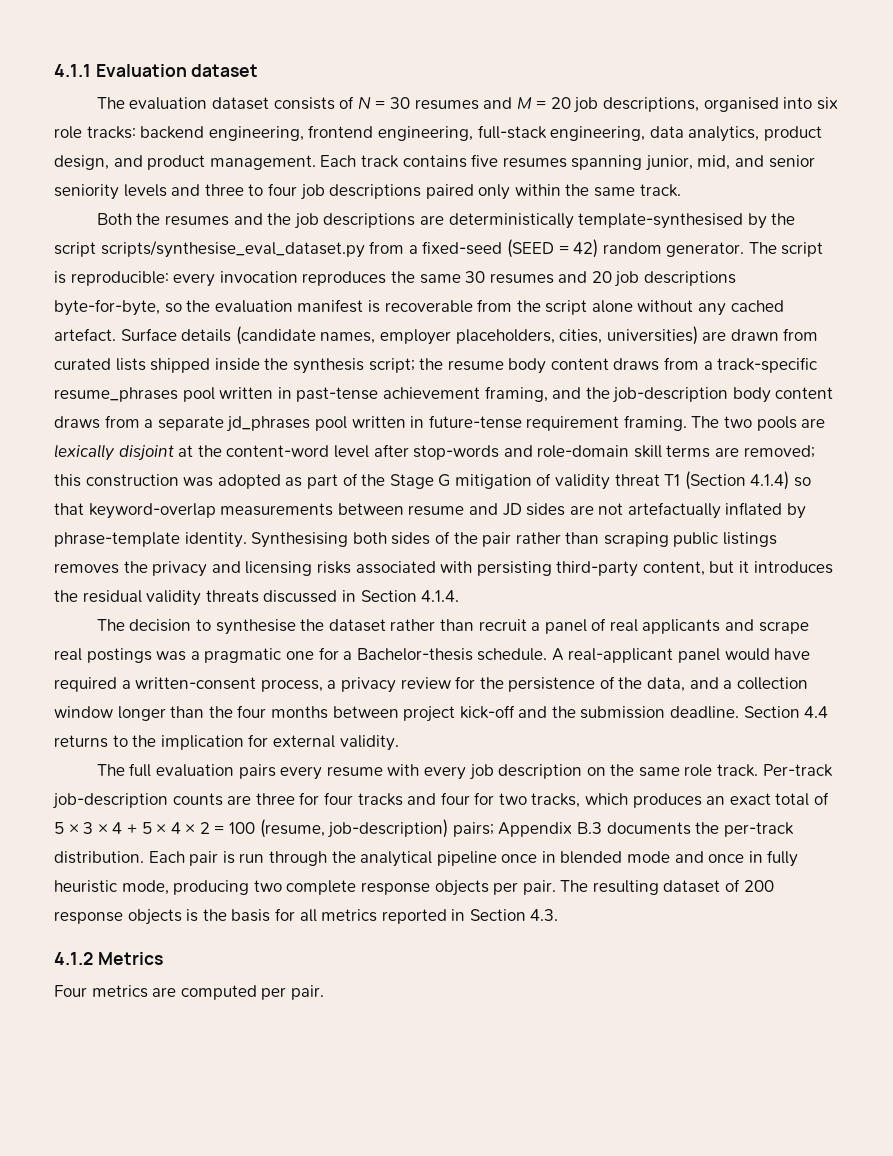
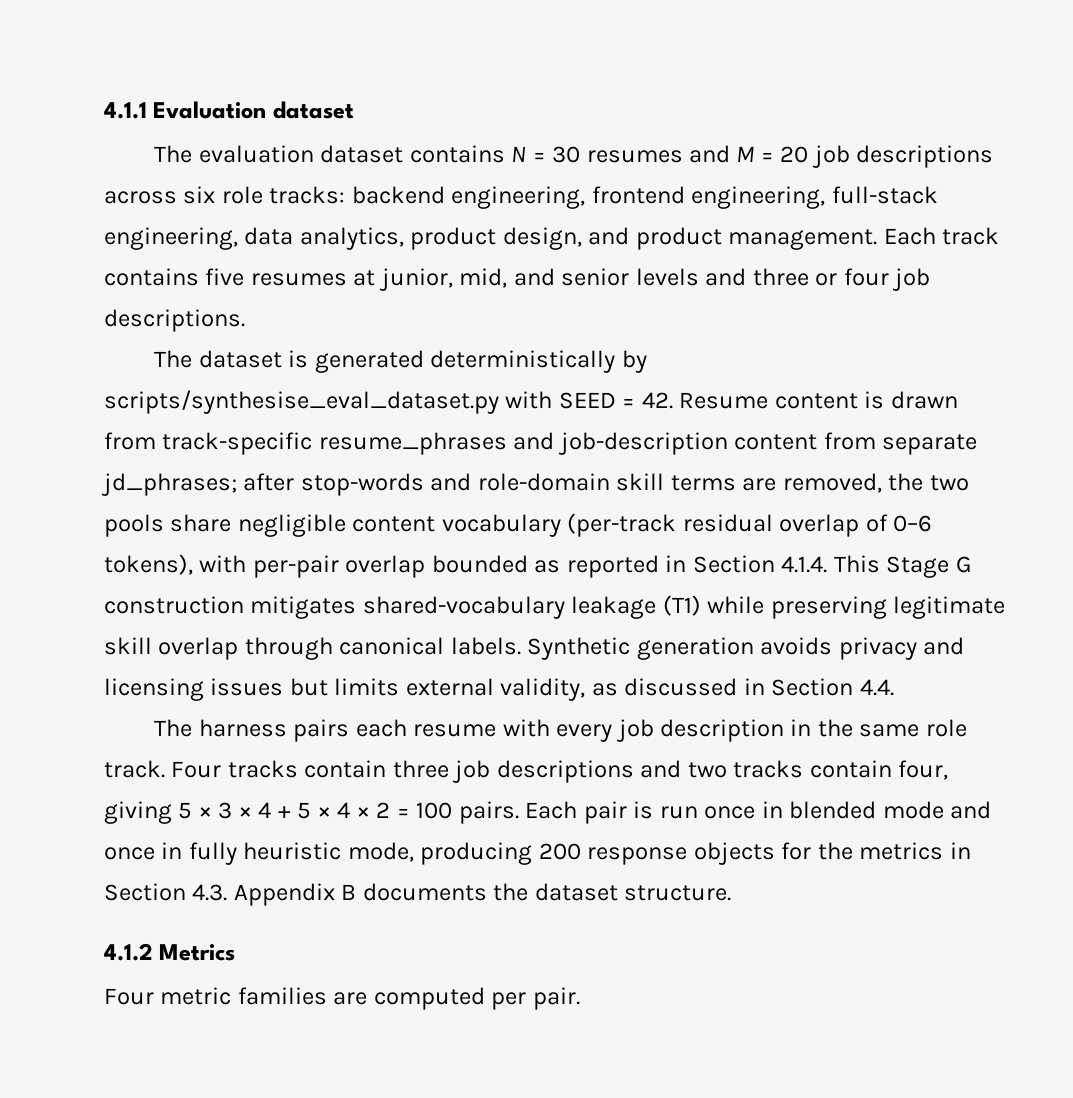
[273,96,355,110] consists of -> [409,145,505,163] contains
[603,97,813,112] descriptions, organised into -> [856,145,994,168] [104,191,177,204] descriptions across
[571,155,643,170] spanning -> [353,270,376,286] at
[54,184,119,200] seniority -> (630, 277) none
[248,184,264,196] to -> [815,273,838,286] or
[329,184,681,200] [96,213,796,229] [54,239,824,258] [54,271,737,287] [54,299,784,316] [54,326,819,345] [54,357,818,374] [54,386,834,403] [54,415,826,432] [54,444,369,461] descriptions paired only within the same track. // Both the resumes and the job descriptions are deterministically template-synthesised by the script scripts/synthesise_eval_dataset.py from a fixed-seed (SEED = 42) random generator. The script is reproducible: every invocation reproduces the same 30 resumes and 20 job descriptions byte-for-byte, so the evaluation manifest is recoverable from the script alone without any cached artefact. Surface details (candidate names, employer placeholders, cities, universities) are drawn from curated lists shipped inside the synthesis script; the resume body content draws from a track-specific resume_phrases pool written in past-tense achievement framing, and the job-description body content draws from a separate jd_phrases pool written in future-tense requirement framing. The two pools are lexically disjoint at the content-word level -> [104,309,245,332] [154,350,647,373] [104,390,958,414] [104,432,978,455] [101,473,237,496] descriptions. // The dataset is generated deterministically by scripts/synthesise_eval_dataset.py with SEED = 42. Resume content is drawn from track-specific resume_phrases and job-description content from separate jd_phrases;
[743,445,815,458] [54,471,812,490] [54,502,807,519] [54,531,778,548] [54,561,833,577] [54,590,259,606] removed; this construction was adopted as part of the Stage G mitigation of validity threat T1 (Section 4.1.4) so that keyword-overlap measurements between resume and JD sides are not artefactually inflated by phrase-template identity. Synthesising both sides of the pair rather than scraping public listings removes the privacy and licensing risks associated with persisting third-party content, but it introduces the residual validity threats -> [782,473,969,493] [104,513,933,537] [104,554,971,578] [104,595,1006,619] [104,637,965,660] [104,678,618,701] removed, the two pools share negligible content vocabulary (per-track residual overlap of 0–6 tokens), with per-pair overlap bounded as reported in Section 4.1.4. This Stage G construction mitigates shared-vocabulary leakage (T1) while preserving legitimate skill overlap through canonical labels. Synthetic generation avoids privacy and licensing issues but limits external validity, as
[421,590,460,602] [96,618,809,635] [54,647,811,663] [54,676,808,693] [54,705,829,722] [54,734,399,751] [96,763,323,780] 4.1.4. // The decision to synthesise the dataset rather than recruit a panel of real applicants and scrape real postings was a pragmatic one for a Bachelor-thesis schedule. A real-applicant panel would have required a written-consent process, a privacy review for the persistence of the data, and a collection window longer than the four months between project kick-off and the submission deadline. Section 4.4 returns to the implication for external validity. // The full evaluation pairs every -> [859,679,894,696] [154,719,407,742] 4.4. // The harness pairs each
[586,767,606,776] on -> [790,719,812,736] in
[762,764,833,777] [52,792,830,809] Per-track job-description counts are three for four tracks and four for two tracks, which produces an exact total of -> [171,760,949,783] [104,801,172,824] Four tracks contain three job descriptions and two tracks contain four, giving
[259,819,794,838] [54,851,497,867] (resume, job-description) pairs; Appendix B.3 documents the per-track distribution. Each pair is run through the analytical pipeline -> [458,801,698,824] pairs. Each pair is run
[253,879,774,896] [54,908,559,925] two complete response objects per pair. The resulting dataset of 200 response objects is the basis for all metrics reported in Section 4.3. -> [538,842,971,865] [104,883,732,906] 200 response objects for the metrics in Section 4.3. Appendix B documents the dataset structure.
[91,985,148,998] metrics -> [160,987,327,1005] metric families

